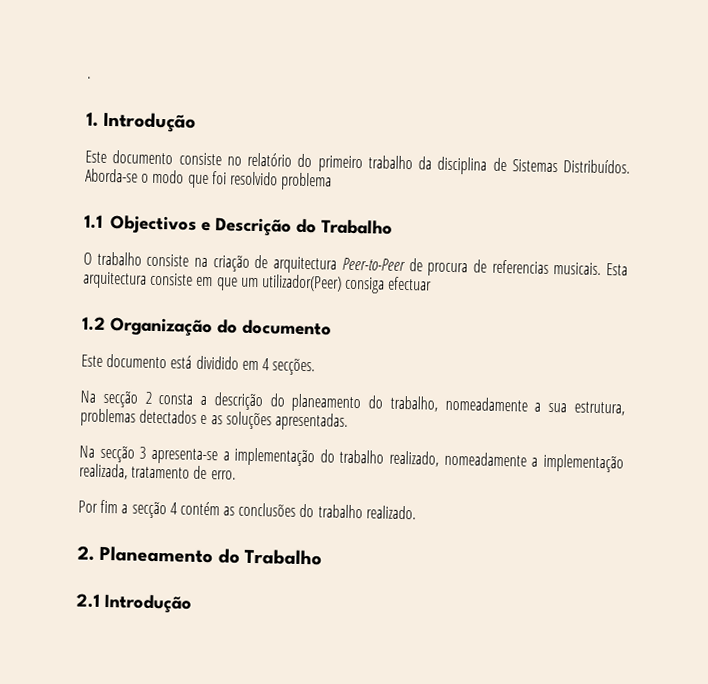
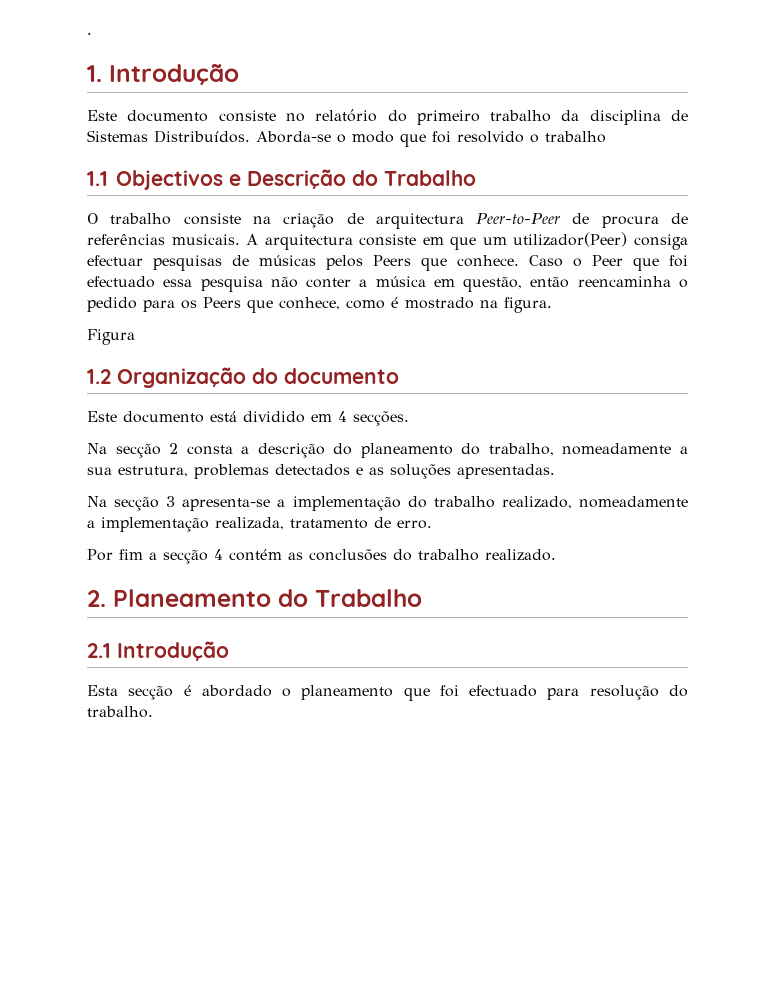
[281,172,333,191] problema -> [530,131,606,143] o trabalho
[491,259,628,276] referencias musicais. Esta -> [87,234,259,245] referências musicais. A
(433, 283) none -> [153,255,688,271] [87,276,688,292] [87,297,552,313] [87,329,135,345] pesquisas de músicas pelos Peers que conhece. Caso o Peer que foi efectuado essa pesquisa não conter a música em questão, então reencaminha o pedido para os Peers que conhece, como é mostrado na figura. // Figura
(192, 604) none -> [87,685,688,701] [87,706,153,718] // Esta secção é abordado o planeamento que foi efectuado para resolução do trabalho.

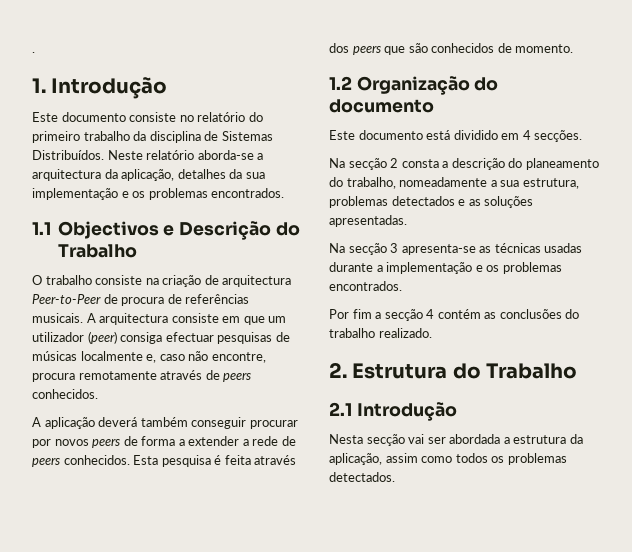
[256,131,606,147] Aborda-se o modo que foi resolvido o trabalho -> [107,150,264,160] [32,169,265,181] [32,188,285,200] Neste relatório aborda-se a arquitectura da aplicação, detalhes da sua implementação e os problemas encontrados.
[513,232,628,247] utilizador(Peer) -> [32,331,117,344] utilizador (peer)
[326,255,688,271] [87,276,688,292] [87,297,552,313] [87,329,135,345] pelos Peers que conhece. Caso o Peer que foi efectuado essa pesquisa não conter a música em questão, então reencaminha o pedido para os Peers que conhece, como é mostrado na figura. // Figura -> [80,351,266,363] [32,370,252,382] [32,389,98,399] [32,417,298,429] [32,436,296,448] [32,455,297,467] [329,43,574,55] localmente e, caso não encontre, procura remotamente através de peers conhecidos. // A aplicação deverá também conseguir procurar por novos peers de forma a extender a rede de peers conhecidos. Esta pesquisa é feita através dos peers que são conhecidos de momento.
[277,496,688,511] [87,517,432,532] a implementação do trabalho realizado, nomeadamente a implementação realizada, tratamento de erro. -> [479,243,583,253] [329,262,562,274] [329,281,402,291] as técnicas usadas durante a implementação e os problemas encontrados.
[113,589,271,607] Planeamento -> [352,363,448,379] Estrutura
[87,685,688,701] [87,706,153,718] Esta secção é abordado o planeamento que foi efectuado para resolução do trabalho. -> [329,434,583,446] [329,453,567,465] [329,472,395,482] Nesta secção vai ser abordada a estrutura da aplicação, assim como todos os problemas detectados.

